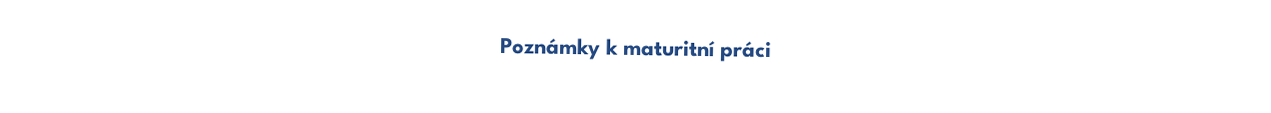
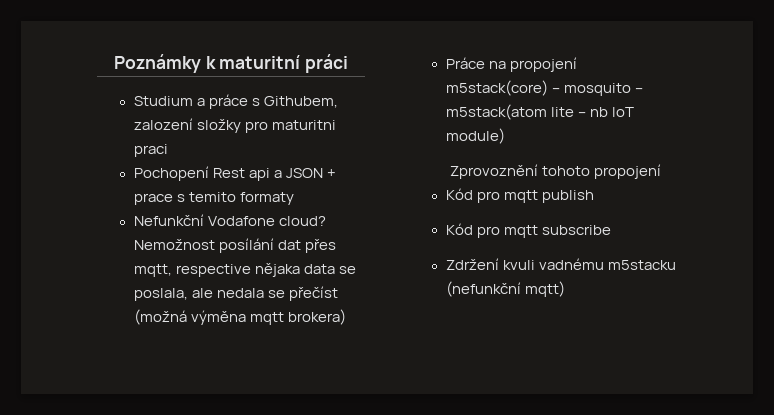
(773, 51) none -> [133,94,339,109] [133,118,336,133] [133,144,168,157] [133,166,337,181] [133,192,294,205] [133,214,326,226] [133,238,336,253] [133,263,357,277] [133,286,339,301] [133,309,346,325] [445,57,577,72] [445,80,643,96] [445,104,635,120] [445,128,505,144] [449,164,661,179] [445,188,594,203] [445,223,611,238] [445,258,676,270] [445,281,565,297] // Studium a práce s Githubem, zalození složky pro maturitni praci // Pochopení Rest api a JSON + prace s temito formaty // Nefunkční Vodafone cloud? Nemožnost posílání dat přes mqtt, respective nějaka data se poslala, ale nedala se přečíst (možná výměna mqtt brokera) // Práce na propojení m5stack(core) – mosquito – m5stack(atom lite – nb IoT module) // Zprovoznění tohoto propojení // Kód pro mqtt publish // Kód pro mqtt subscribe // Zdržení kvuli vadnému m5stacku (nefunkční mqtt)

